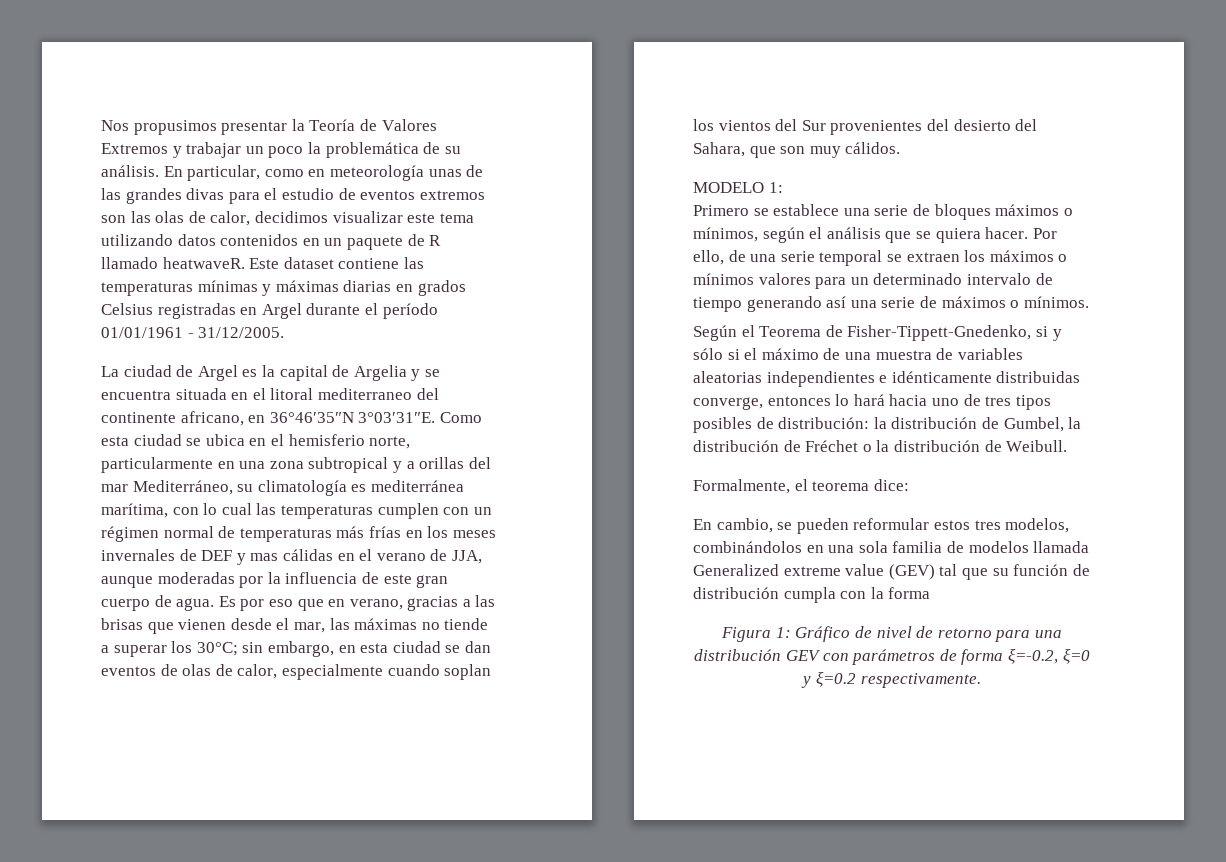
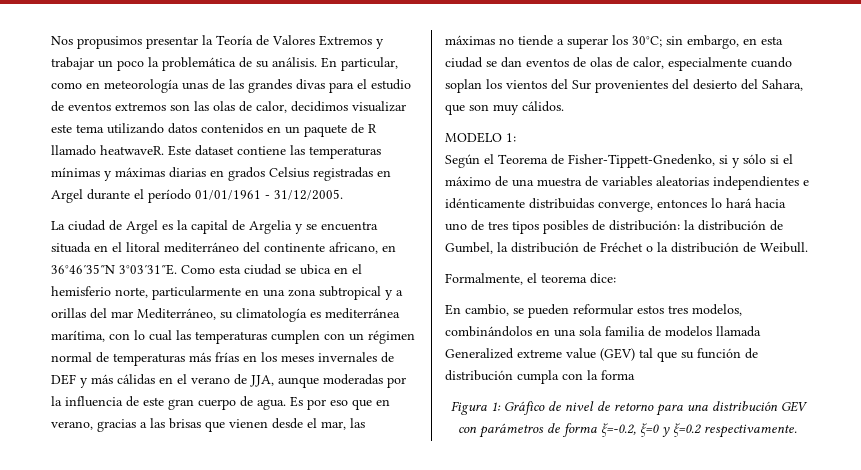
[317,388,412,400] mediterraneo -> [164,242,239,253] mediterráneo
[250,553,279,561] mas -> [91,374,113,384] más
[693,204,1073,220] [693,227,1057,243] [693,250,1068,266] [693,273,1053,289] [693,296,1089,312] // Primero se establece una serie de bloques máximos o mínimos, según el análisis que se quiera hacer. Por ello, de una serie temporal se extraen los máximos o mínimos valores para un determinado intervalo de tiempo generando así una serie de máximos o mínimos. -> (516, 137) none

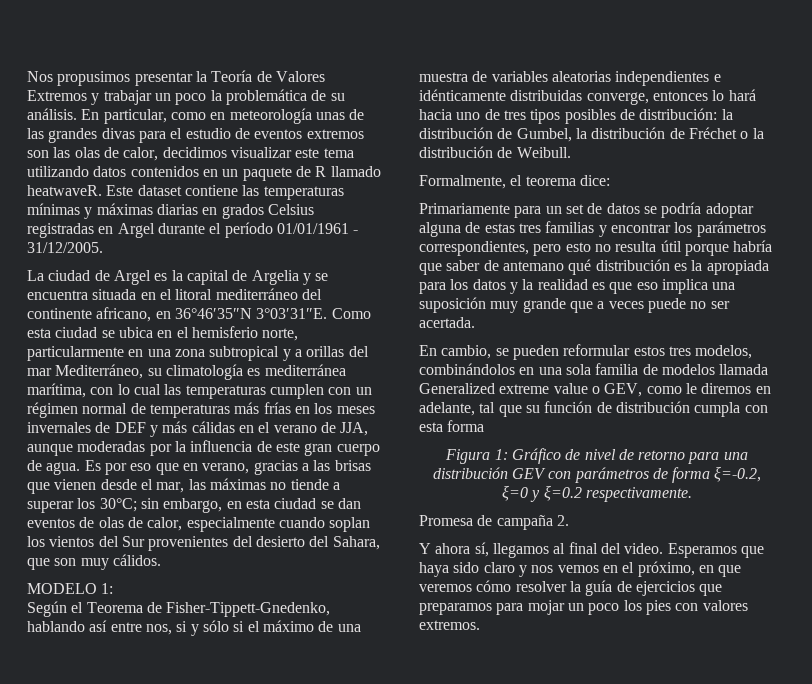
(715, 161) none -> [27,620,172,635] hablando así entre nos,
(616, 278) none -> [419,202,754,218] [419,221,766,237] [419,240,773,256] [419,259,769,275] [419,279,736,294] [419,297,730,313] [419,317,475,328] // Primariamente para un set de datos se podría adoptar alguna de estas tres familias y encontrar los parámetros correspondientes, pero esto no resulta útil porque habría que saber de antemano qué distribución es la apropiada para los datos y la realidad es que eso implica una suposición muy grande que a veces puede no ser acertada.
[600,348,635,361] (GEV) -> [591,383,771,397] [419,402,475,416] o GEV, como le diremos en adelante,
[587,370,598,380] la -> [419,422,443,432] esta
(797, 431) none -> [419,515,569,530] [419,542,764,558] [419,561,742,577] [419,580,723,596] [419,600,748,615] [419,620,480,630] // Promesa de campaña 2. // Y ahora sí, llegamos al final del video. Esperamos que haya sido claro y nos vemos en el próximo, en que veremos cómo resolver la guía de ejercicios que preparamos para mojar un poco los pies con valores extremos.

